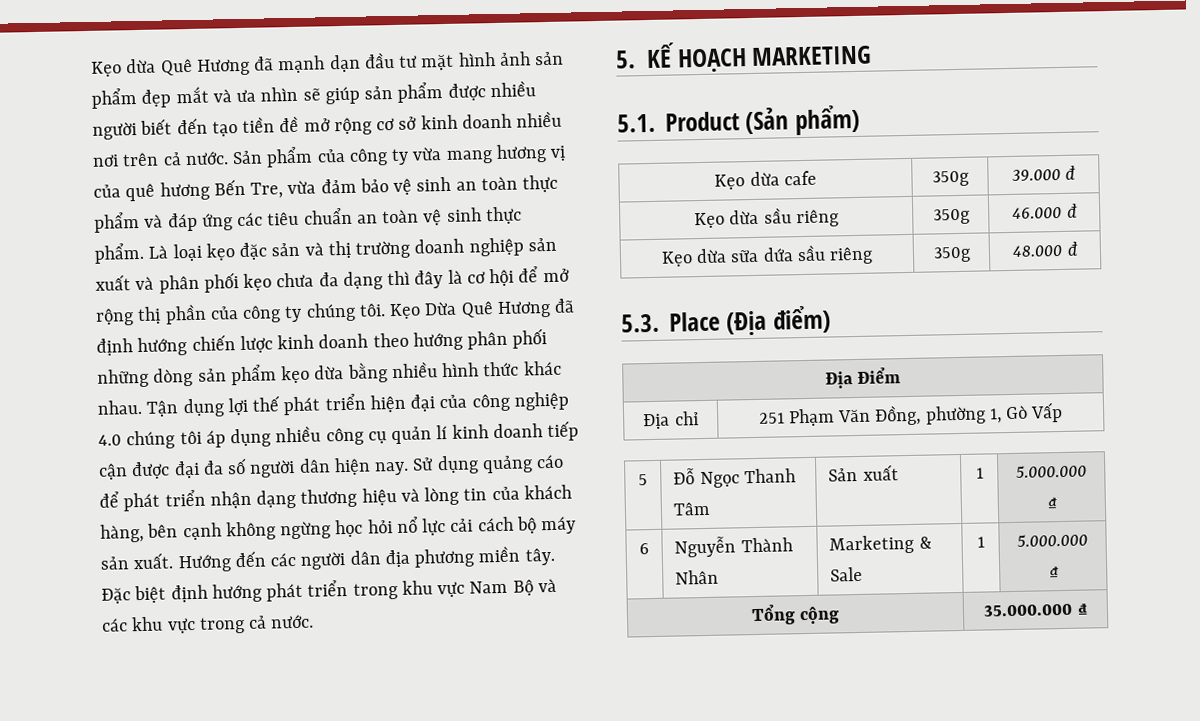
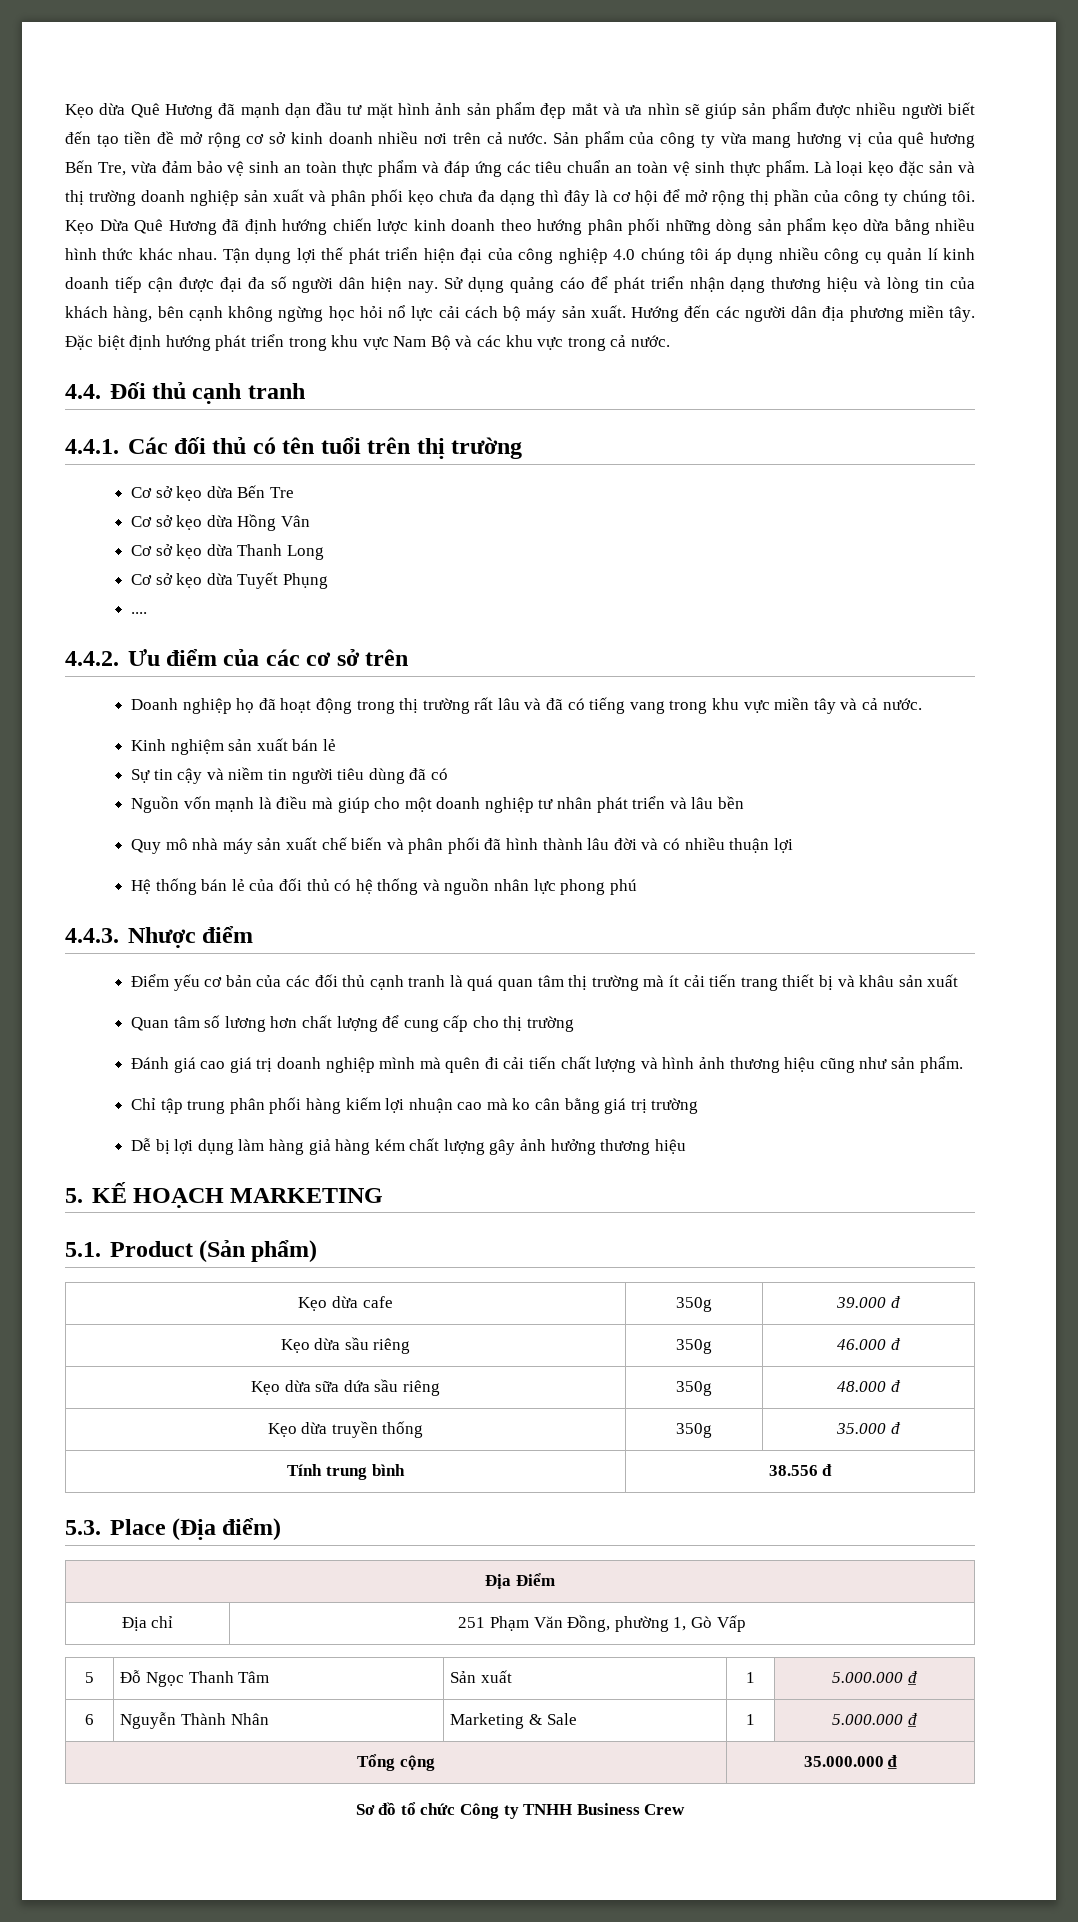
(315, 621) none -> [65,382,305,404] [65,437,523,459] [130,485,294,501] [130,514,310,531] [130,544,324,560] [130,572,328,589] [130,612,147,614] [65,649,409,666] [130,697,922,714] [130,738,336,755] [130,767,448,784] [130,796,745,813] [130,837,793,854] [130,878,637,895] [65,926,253,948] [130,974,959,991] [130,1015,575,1032] [130,1056,963,1073] [130,1097,699,1114] [130,1138,686,1155] // 4.4. Đối thủ cạnh tranh // 4.4.1. Các đối thủ có tên tuổi trên thị trường // Cơ sở kẹo dừa Bến Tre // Cơ sở kẹo dừa Hồng Vân // Cơ sở kẹo dừa Thanh Long // Cơ sở kẹo dừa Tuyết Phụng // .... // 4.4.2. Ưu điểm của các cơ sở trên // Doanh nghiệp họ đã hoạt động trong thị trường rất lâu và đã có tiếng vang trong khu vực miền tây và cả nước. // Kinh nghiệm sản xuất bán lẻ // Sự tin cậy và niềm tin người tiêu dùng đã có // Nguồn vốn mạnh là điều mà giúp cho một doanh nghiệp tư nhân phát triển và lâu bền // Quy mô nhà máy sản xuất chế biến và phân phối đã hình thành lâu đời và có nhiều thuận lợi // Hệ thống bán lẻ của đối thủ có hệ thống và nguồn nhân lực phong phú // 4.4.3. Nhược điểm // Điểm yếu cơ bản của các đối thủ cạnh tranh là quá quan tâm thị trường mà ít cải tiến trang thiết bị và khâu sản xuất // Quan tâm số lương hơn chất lượng để cung cấp cho thị trường // Đánh giá cao giá trị doanh nghiệp mình mà quên đi cải tiến chất lượng và hình ảnh thương hiệu cũng như sản phẩm. // Chỉ tập trung phân phối hàng kiếm lợi nhuận cao mà ko cân bằng giá trị trường // Dễ bị lợi dụng làm hàng giả hàng kém chất lượng gây ảnh hưởng thương hiệu
(1079, 248) none -> [267,1421,424,1438] [676,1423,712,1438] [836,1422,901,1434] [287,1464,405,1480] [768,1464,833,1476] // Kẹo dừa truyền thống | 350g | 35.000 đ // Tính trung bình | 38.556 đ
(1088, 609) none -> [355,1802,686,1819] // Sơ đồ tổ chức Công ty TNHH Business Crew

